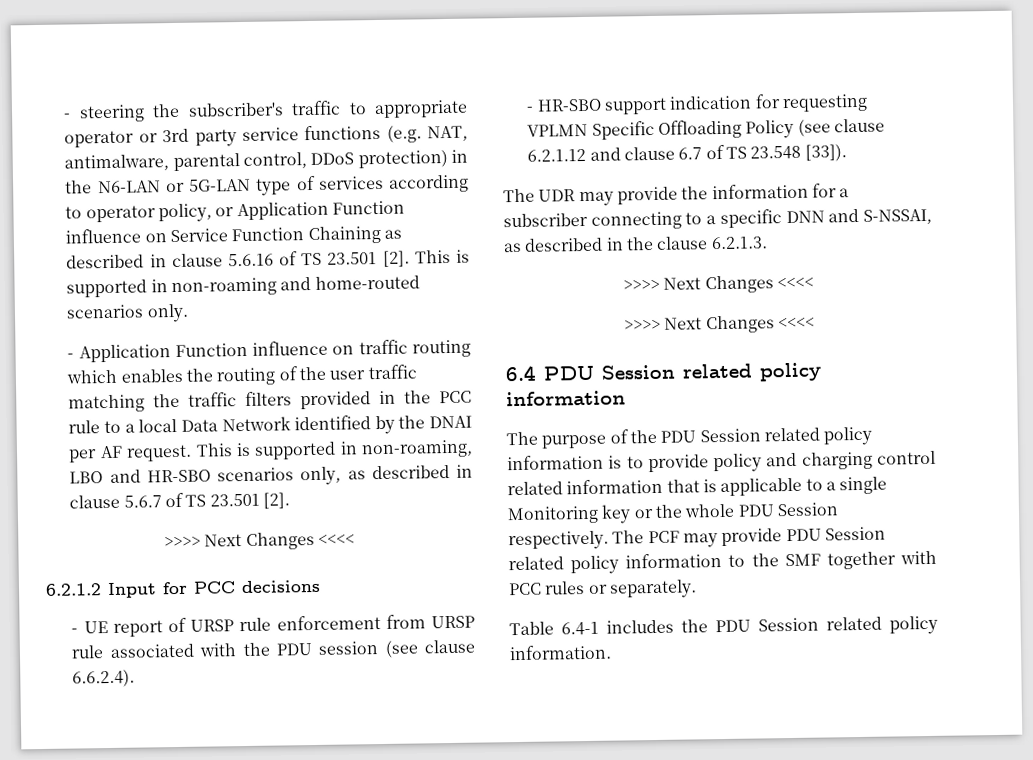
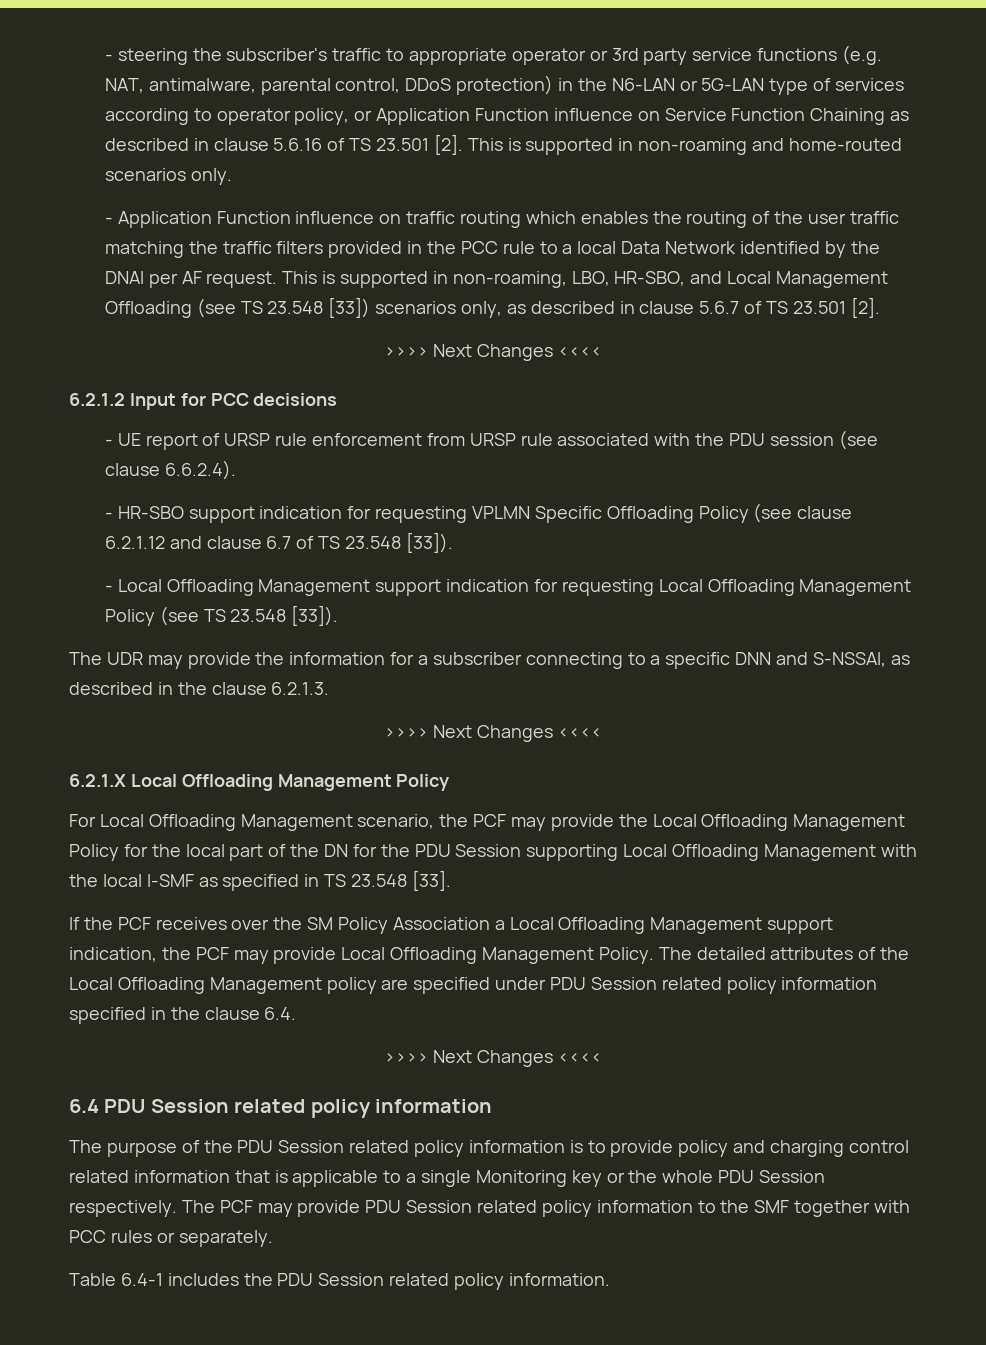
[69,469,211,484] LBO and HR-SBO -> [571,271,889,288] [104,297,371,318] LBO, HR-SBO, and Local Management Offloading (see TS 23.548 [33])
(847, 153) none -> [104,579,912,596] [104,605,339,626] // - Local Offloading Management support indication for requesting Local Offloading Management Policy (see TS 23.548 [33]).
(814, 283) none -> [69,774,450,791] [69,814,906,831] [69,844,917,861] [69,870,451,891] [69,917,834,934] [69,947,910,964] [69,977,878,994] [69,1007,297,1024] // 6.2.1.X Local Offloading Management Policy // For Local Offloading Management scenario, the PCF may provide the Local Offloading Management Policy for the local part of the DN for the PDU Session supporting Local Offloading Management with the local I-SMF as specified in TS 23.548 [33]. // If the PCF receives over the SM Policy Association a Local Offloading Management support indication, the PCF may provide Local Offloading Management Policy. The detailed attributes of the Local Offloading Management policy are specified under PDU Session related policy information specified in the clause 6.4.

